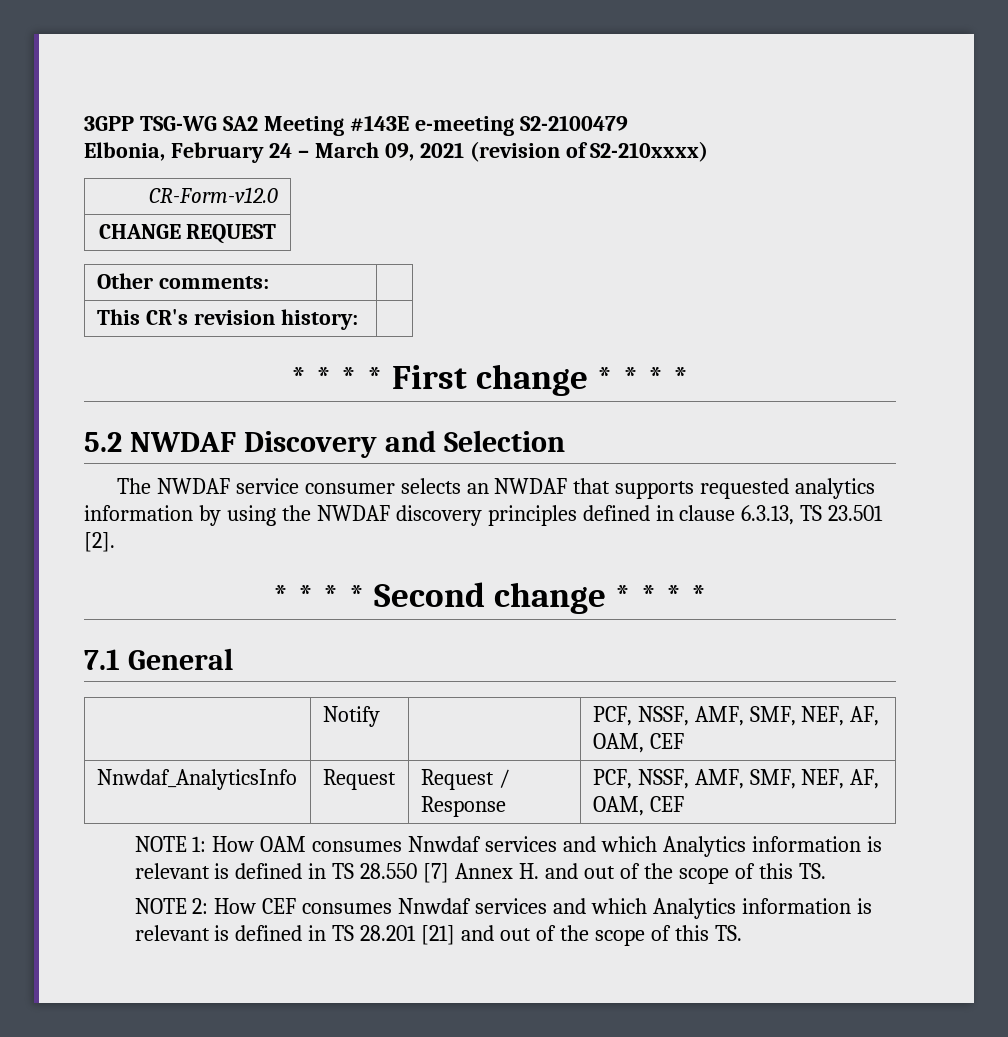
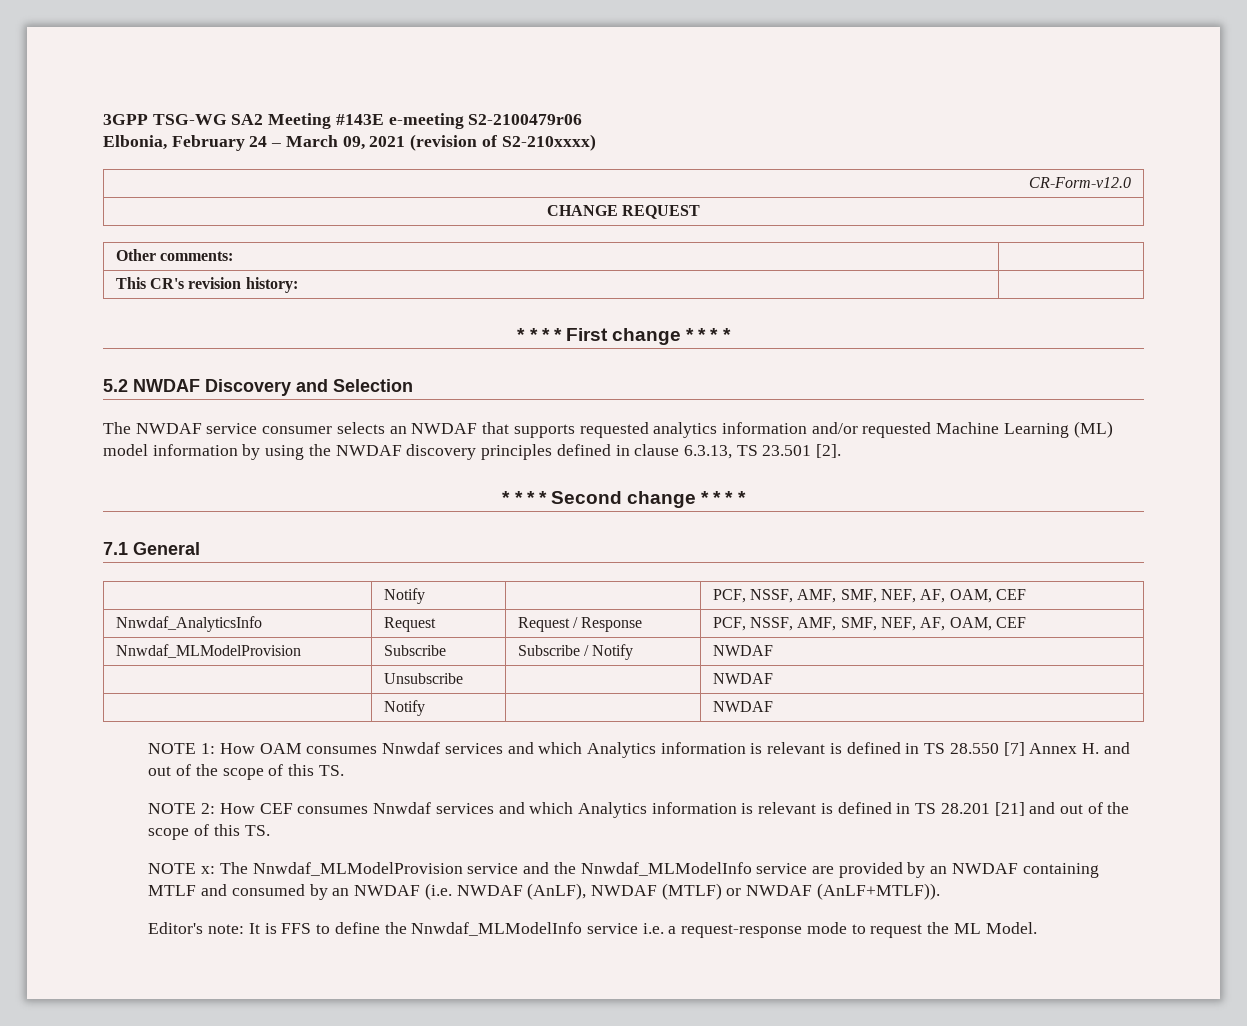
[519,115,628,131] S2-2100479 -> [468,114,583,125] S2-2100479r06
(193, 513) none -> [811,421,1113,438] [103,444,238,456] and/or requested Machine Learning (ML) model information
(684, 804) none -> [115,644,301,658] [383,645,446,656] [517,644,634,660] [712,645,773,656] [383,673,463,684] [712,673,773,684] [383,700,425,716] [712,701,773,712] // Nnwdaf_MLModelProvision | Subscribe | Subscribe / Notify | NWDAF // | Unsubscribe | | NWDAF // | Notify | | NWDAF
(742, 933) none -> [148,862,1099,878] [148,883,940,900] [148,922,1037,938] // NOTE x: The Nnwdaf_MLModelProvision service and the Nnwdaf_MLModelInfo service are provided by an NWDAF containing MTLF and consumed by an NWDAF (i.e. NWDAF (AnLF), NWDAF (MTLF) or NWDAF (AnLF+MTLF)). // Editor's note: It is FFS to define the Nnwdaf_MLModelInfo service i.e. a request-response mode to request the ML Model.

